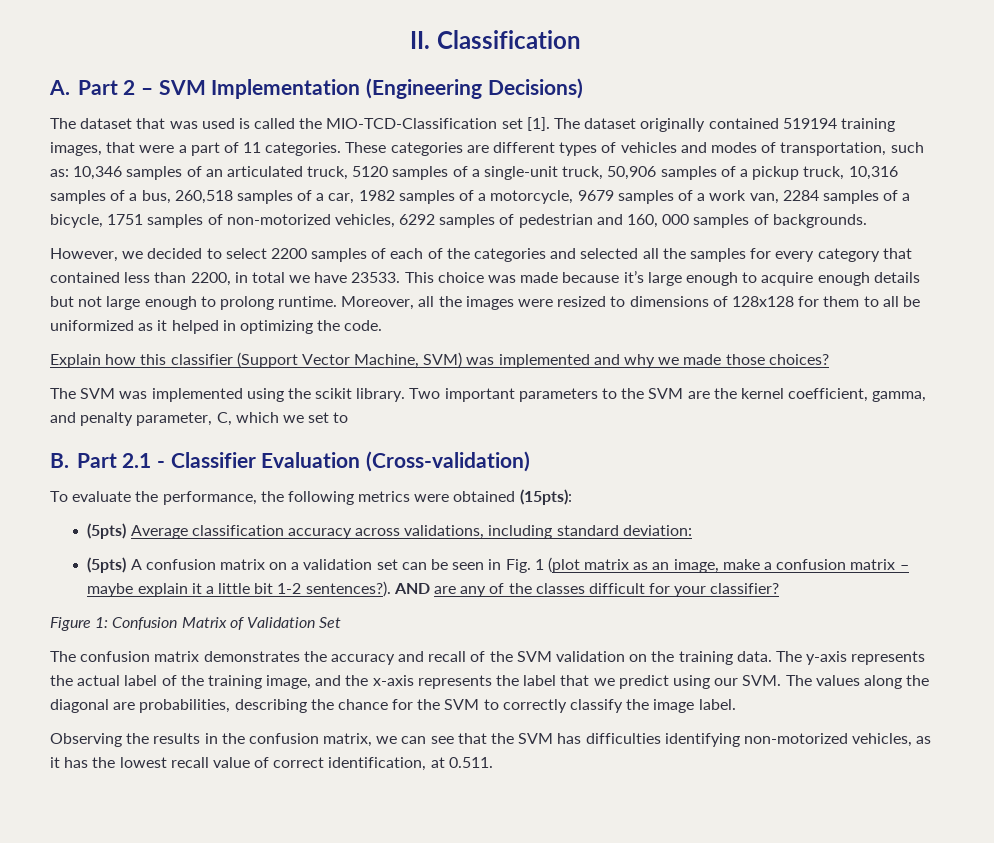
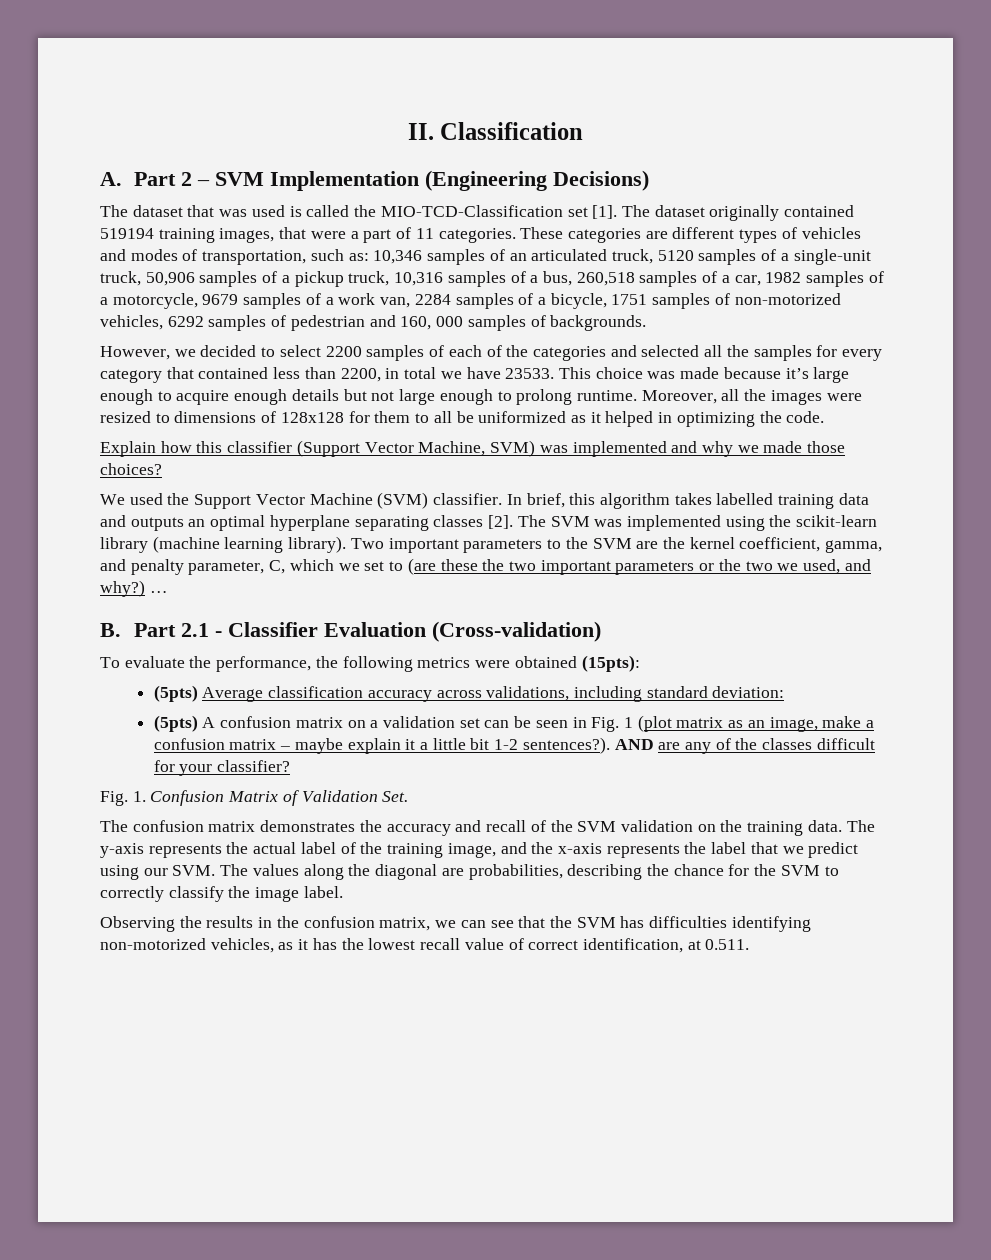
(829, 359) none -> [100,492,869,509] [100,515,514,531] We used the Support Vector Machine (SVM) classifier. In brief, this algorithm takes labelled training data and outputs an optimal hyperplane separating classes [2].
[315,388,406,402] scikit library. -> [796,515,878,527] [100,536,347,553] scikit-learn library (machine learning library).
(349, 417) none -> [407,558,871,575] [100,580,168,597] (are these the two important parameters or the two we used, and why?) …
[50,617,109,631] Figure 1: -> [100,791,146,806] Fig. 1.
[319,617,342,628] Set -> [382,791,409,802] Set.

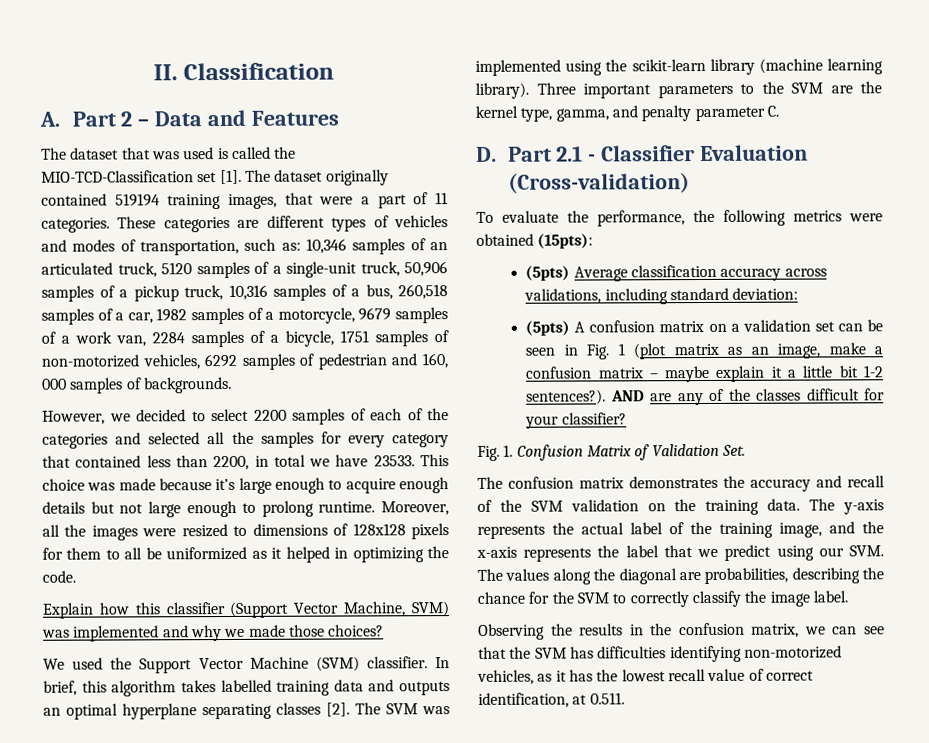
[215,170,650,191] SVM Implementation (Engineering Decisions) -> [154,109,339,127] Data and Features
(344, 417) none -> [411,523,450,540] pixels
[350,538,384,549] Two -> [536,82,576,95] Three
[739,537,821,552] coefficient, -> [520,107,553,122] type,
[188,558,871,575] [100,580,168,597] [100,623,121,637] parameter, C, which we set to (are these the two important parameters or the two we used, and why?) … // B. -> [694,105,779,122] [476,146,497,162] parameter C. // D.

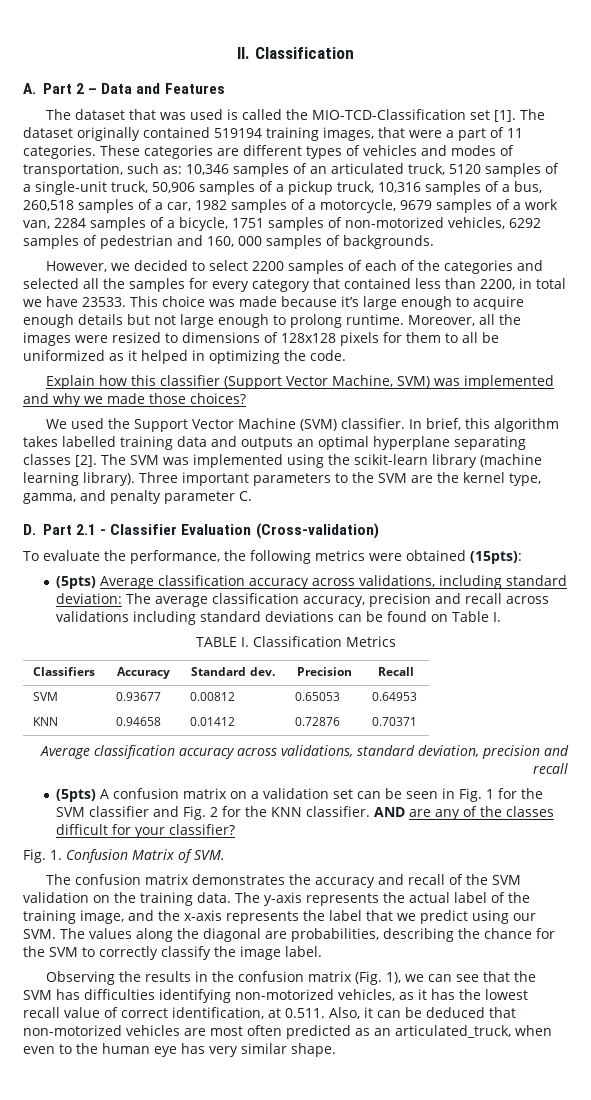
(799, 293) none -> [125,593,549,607] [55,611,501,625] [195,636,396,647] [33,667,96,676] [117,667,170,679] [191,667,275,676] [296,667,352,676] [377,667,414,676] [33,692,59,701] [116,692,162,701] [190,692,236,701] [295,692,341,701] [372,692,418,701] [33,717,59,726] [116,717,162,726] [190,717,236,726] [295,717,341,726] [372,717,418,726] [40,745,569,759] [533,763,568,774] The average classification accuracy, precision and recall across validations including standard deviations can be found on Table I. // TABLE I. Classification Metrics // Classifiers | Accuracy | Standard dev. | Precision | Recall // SVM | 0.93677 | 0.00812 | 0.65053 | 0.64953 // KNN | 0.94658 | 0.01412 | 0.72876 | 0.70371 // Average classification accuracy across validations, standard deviation, precision and recall
[633,342,883,360] [525,365,884,383] [526,389,607,405] (plot matrix as an image, make a confusion matrix – maybe explain it a little bit 1-2 sentences?). -> [497,788,543,799] [55,806,370,820] for the SVM classifier and Fig. 2 for the KNN classifier.
[651,443,746,457] Validation Set. -> [194,850,225,860] SVM.
[751,623,800,638] matrix, -> [307,971,401,985] matrix (Fig. 1),
(625, 698) none -> [329,1007,516,1019] [23,1025,552,1039] [23,1043,336,1057] Also, it can be deduced that non-motorized vehicles are most often predicted as an articulated_truck, when even to the human eye has very similar shape.

